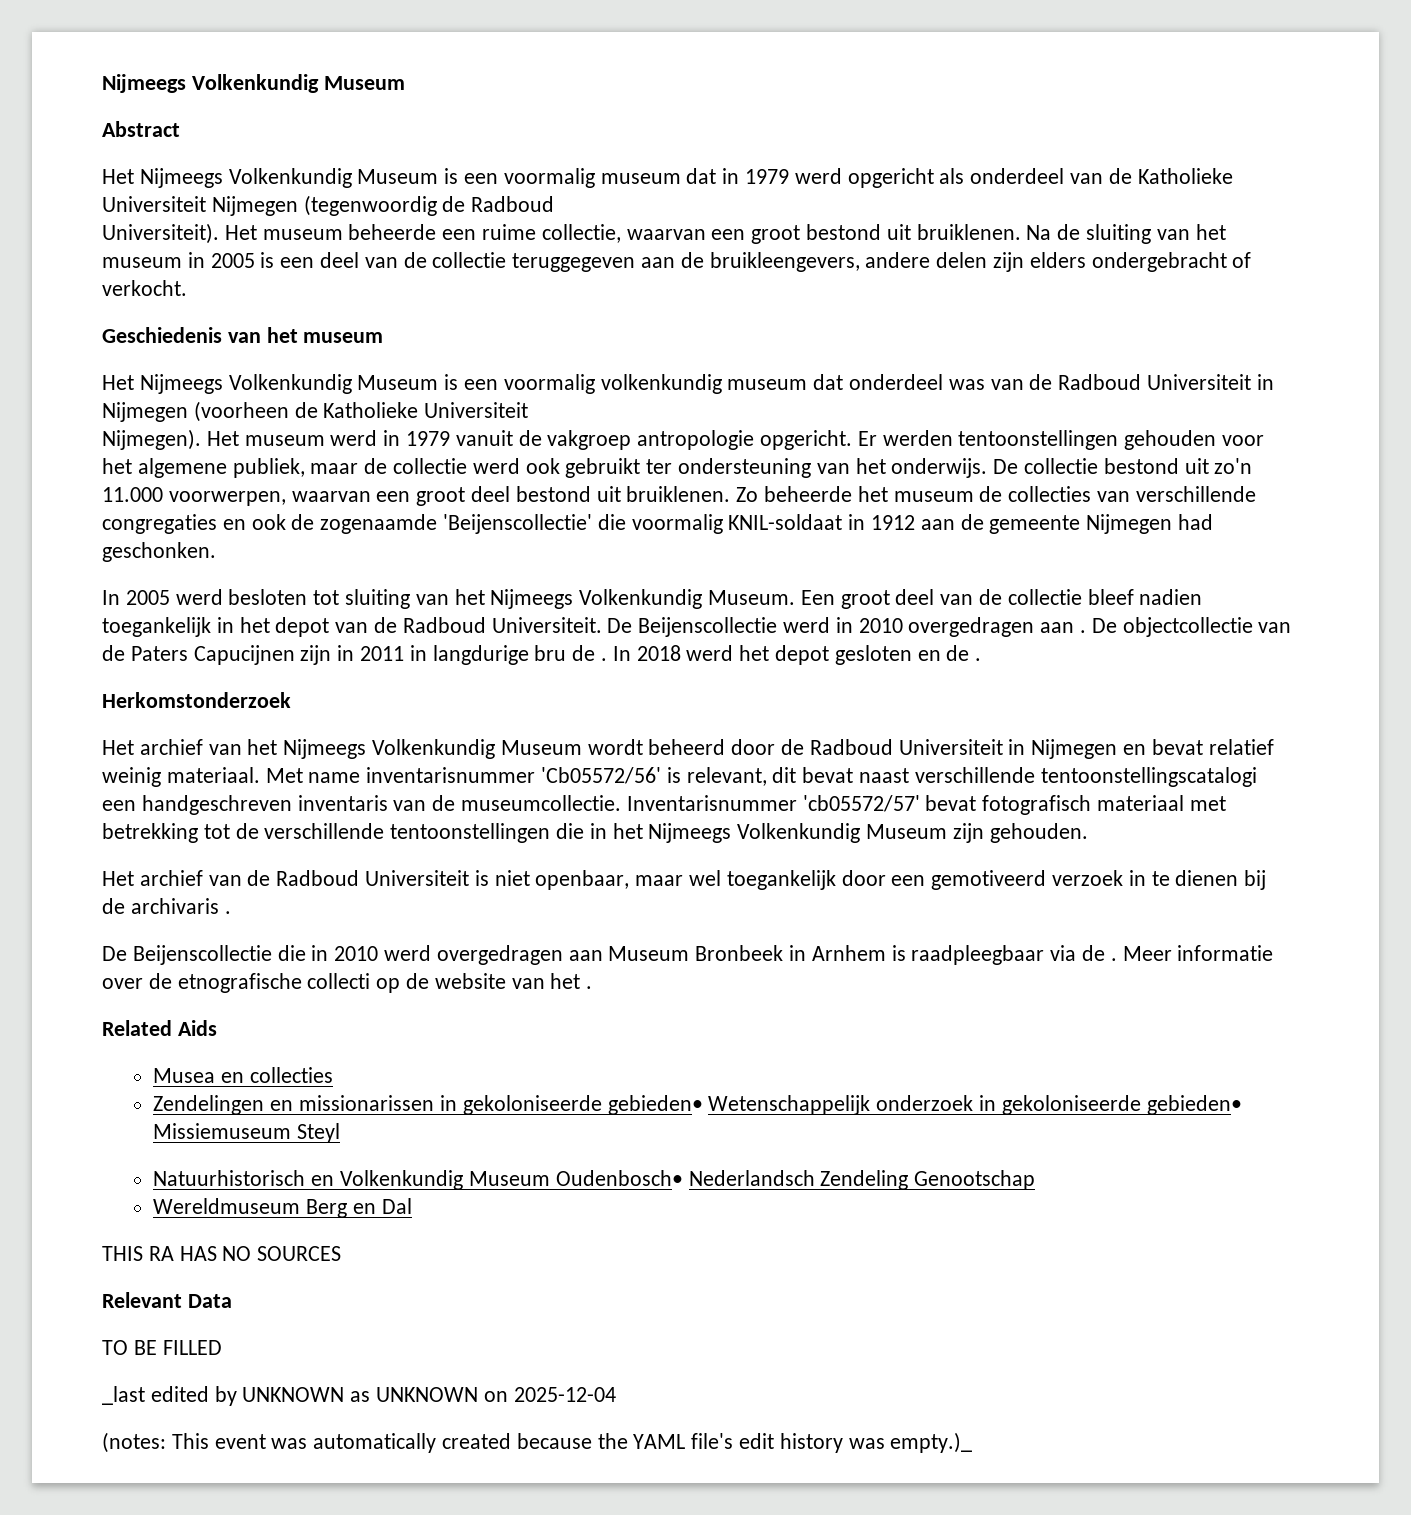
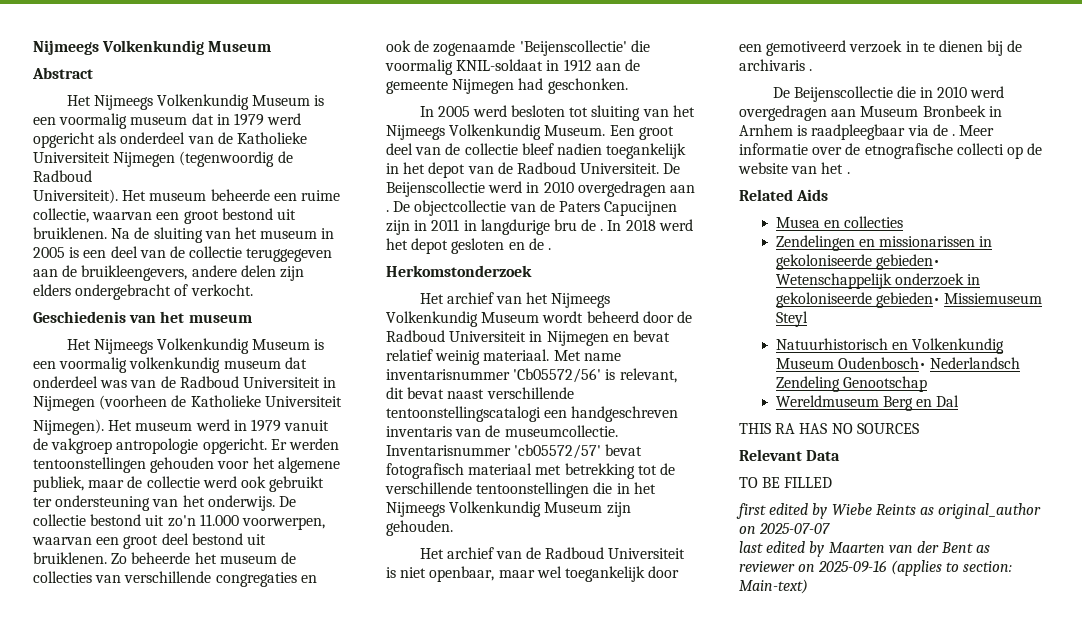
[102,1386,616,1406] [102,1432,973,1453] _last edited by UNKNOWN as UNKNOWN on 2025-12-04 // (notes: This event was automatically created because the YAML file's edit history was empty.)_ -> [736,503,1042,519] [739,523,831,534] [739,541,991,557] [739,560,1012,576] [739,579,808,594] first edited by Wiebe Reints as original_author on 2025-07-07 // last edited by Maarten van der Bent as reviewer on 2025-09-16 (applies to section: Main-text)

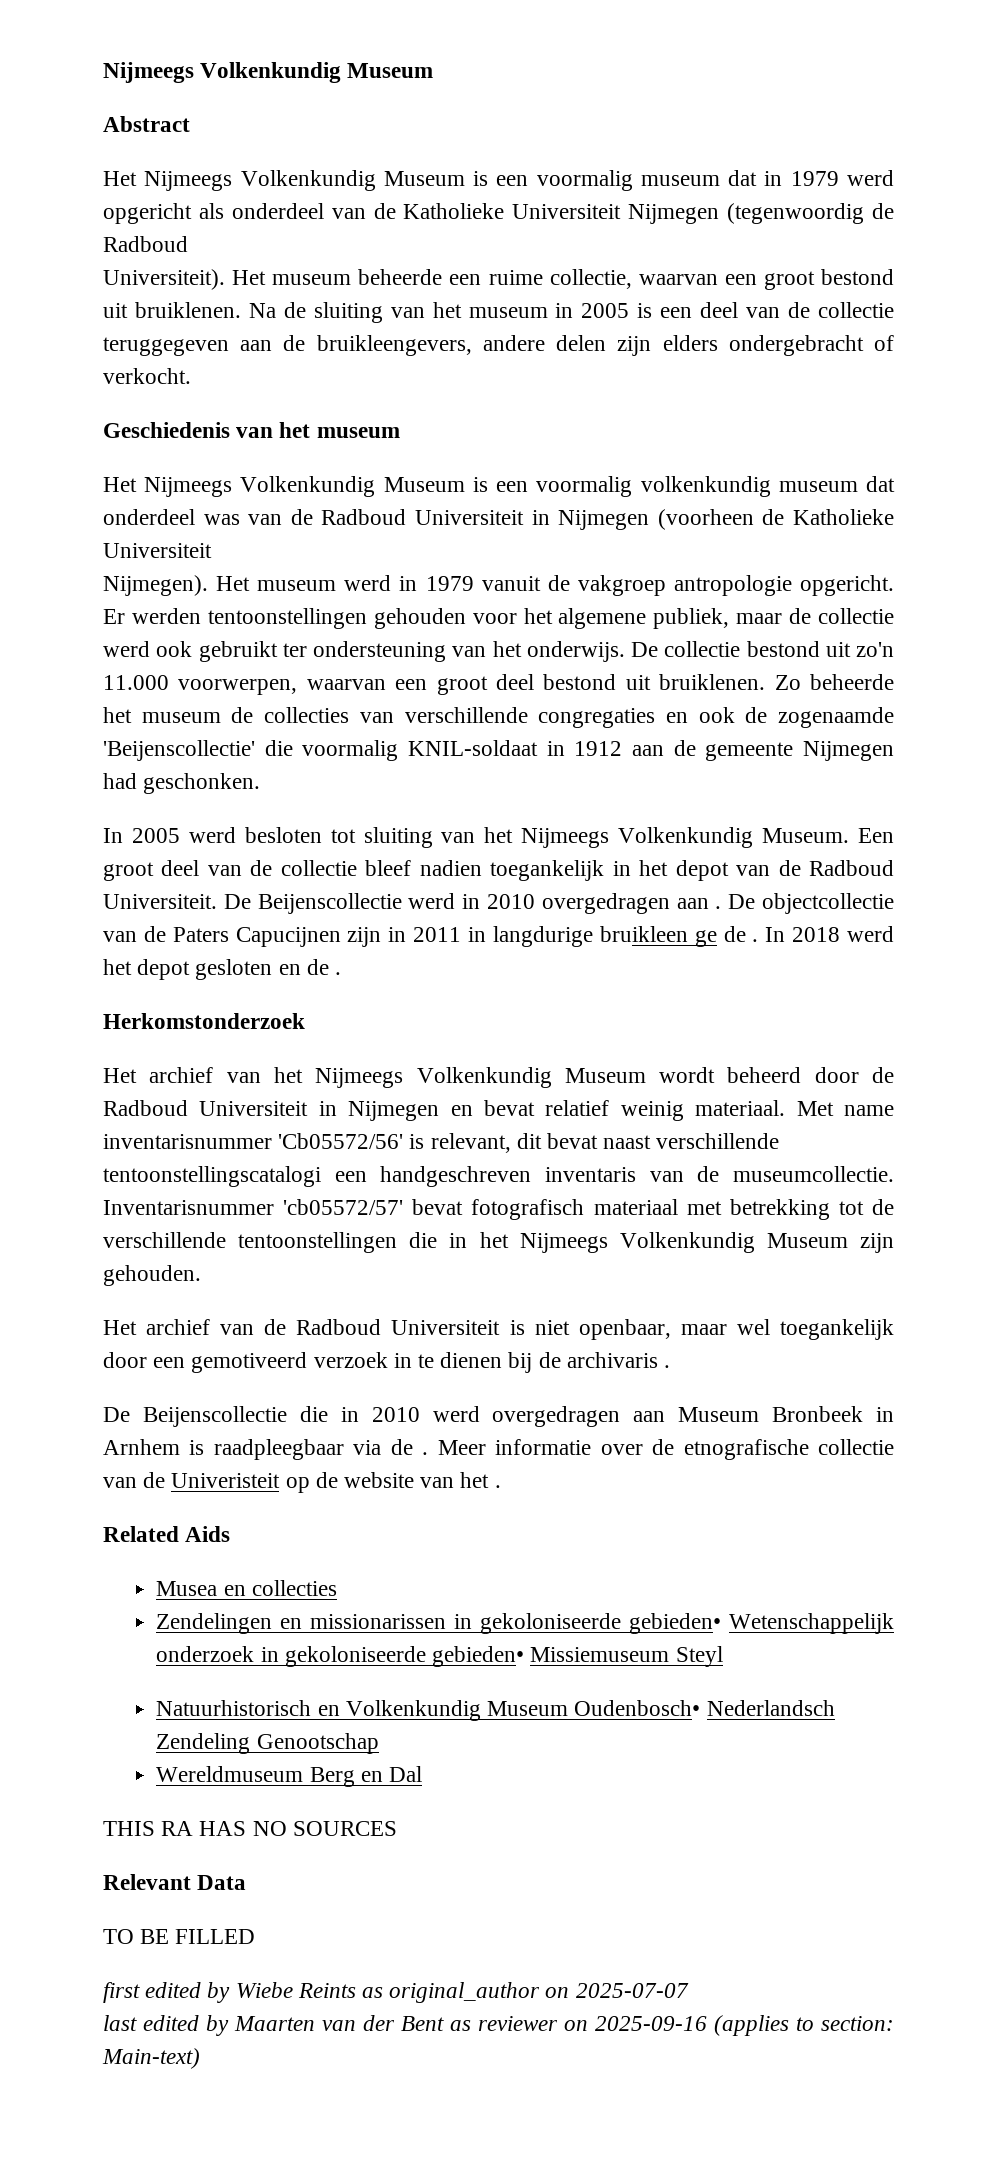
[553,219,577,231] bru -> [599,926,717,947] bruikleen ge
[956,143,1004,155] collecti -> [818,1439,894,1455] [103,1472,281,1488] collectie van de Univeristeit

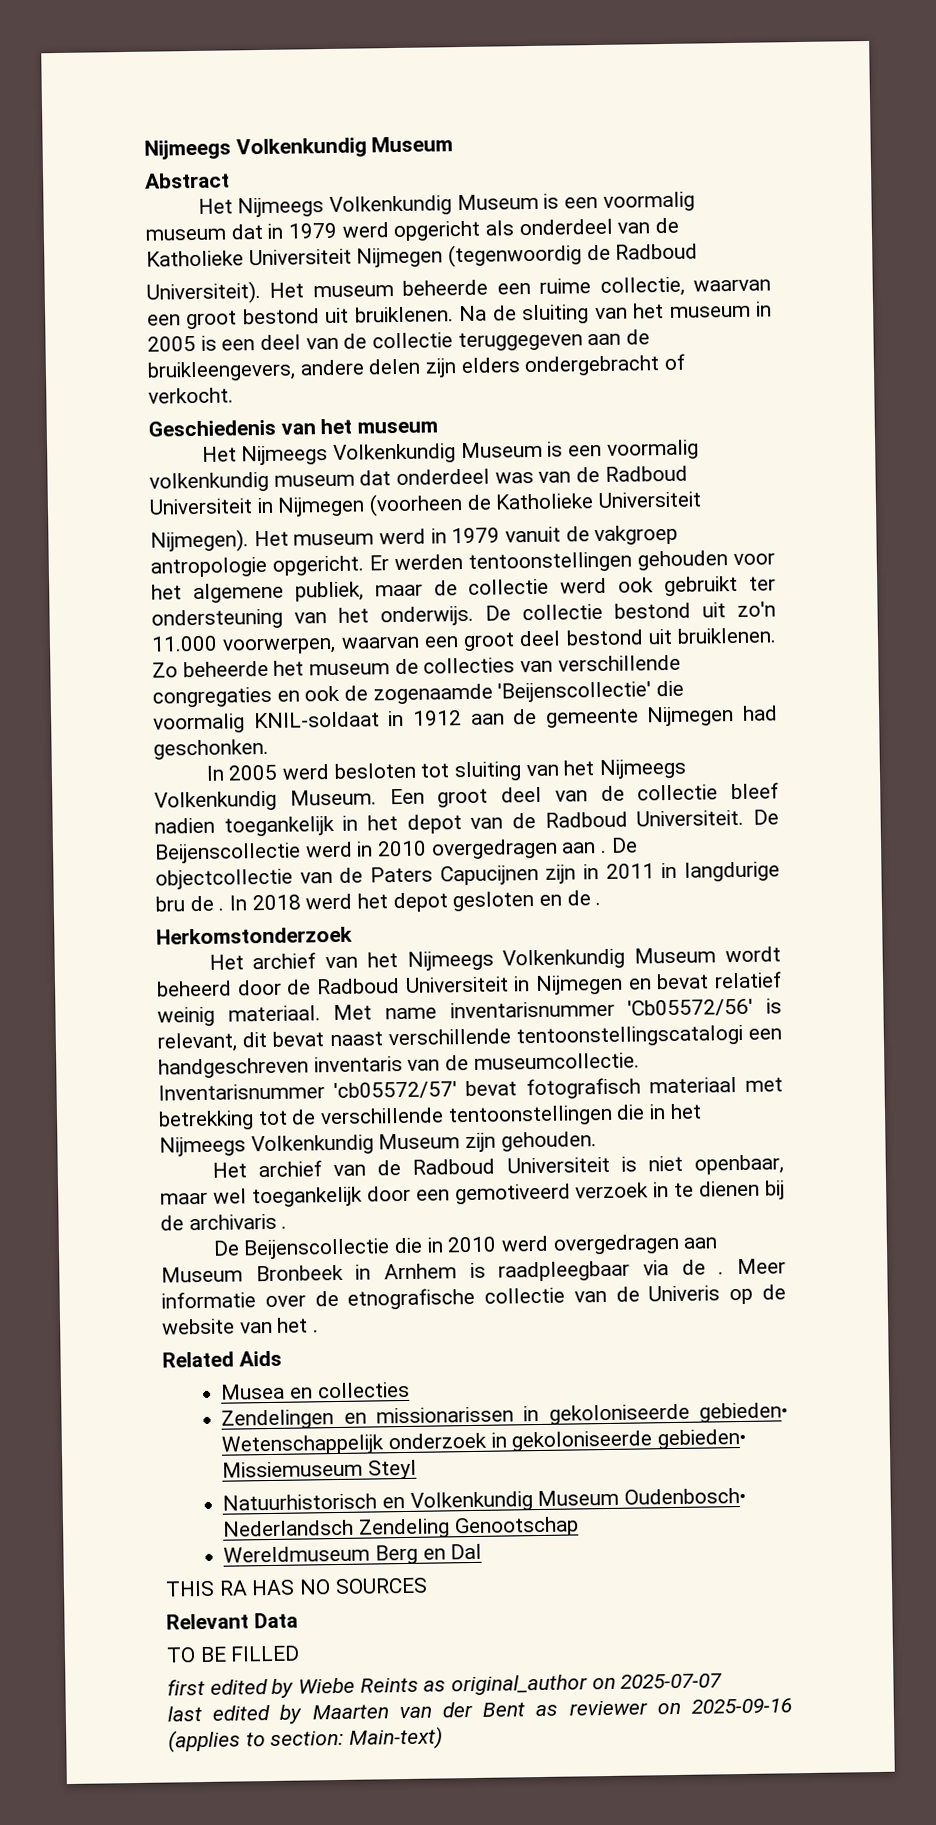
[599,926,717,947] bruikleen ge -> [155,896,185,912] bru
[171,1473,281,1488] Univeristeit -> [648,1285,721,1302] Univeris

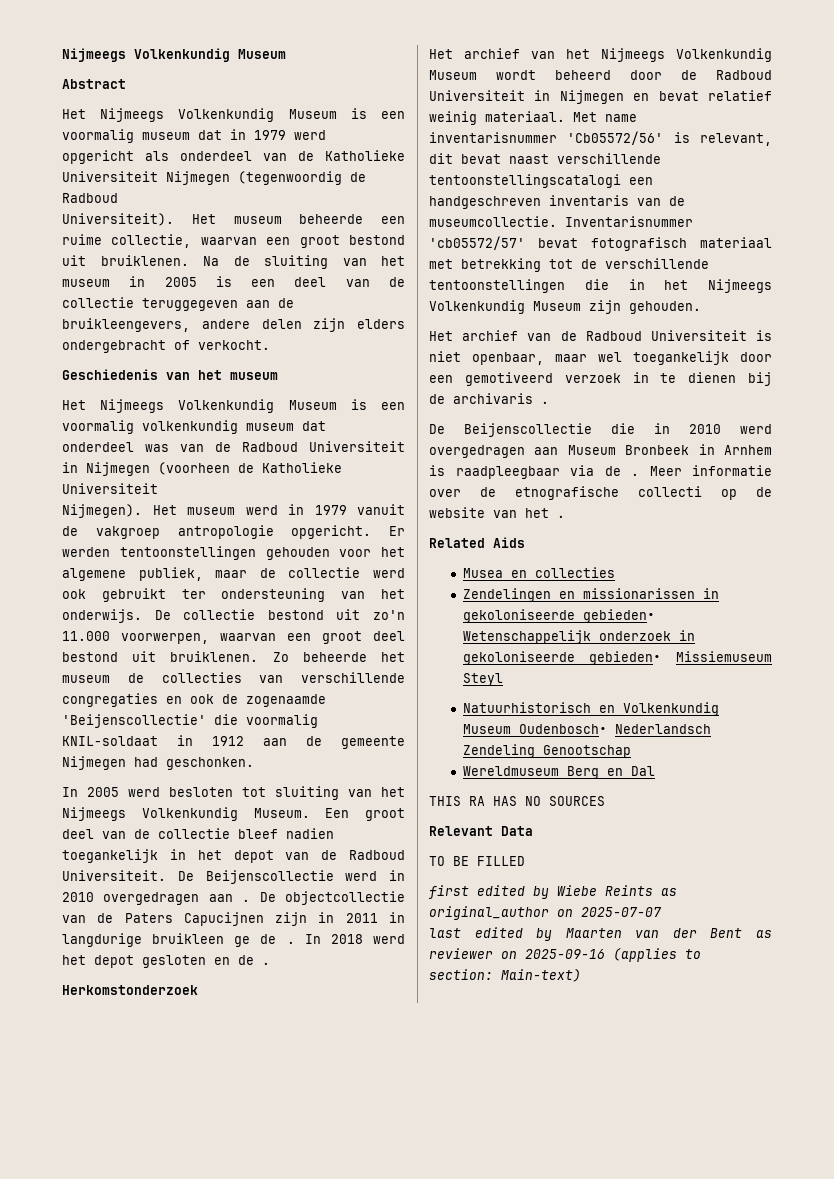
[155,896,185,912] bru -> [152,933,251,947] bruikleen ge
[484,1285,721,1304] collectie van de Univeris -> [638,486,702,497] collecti

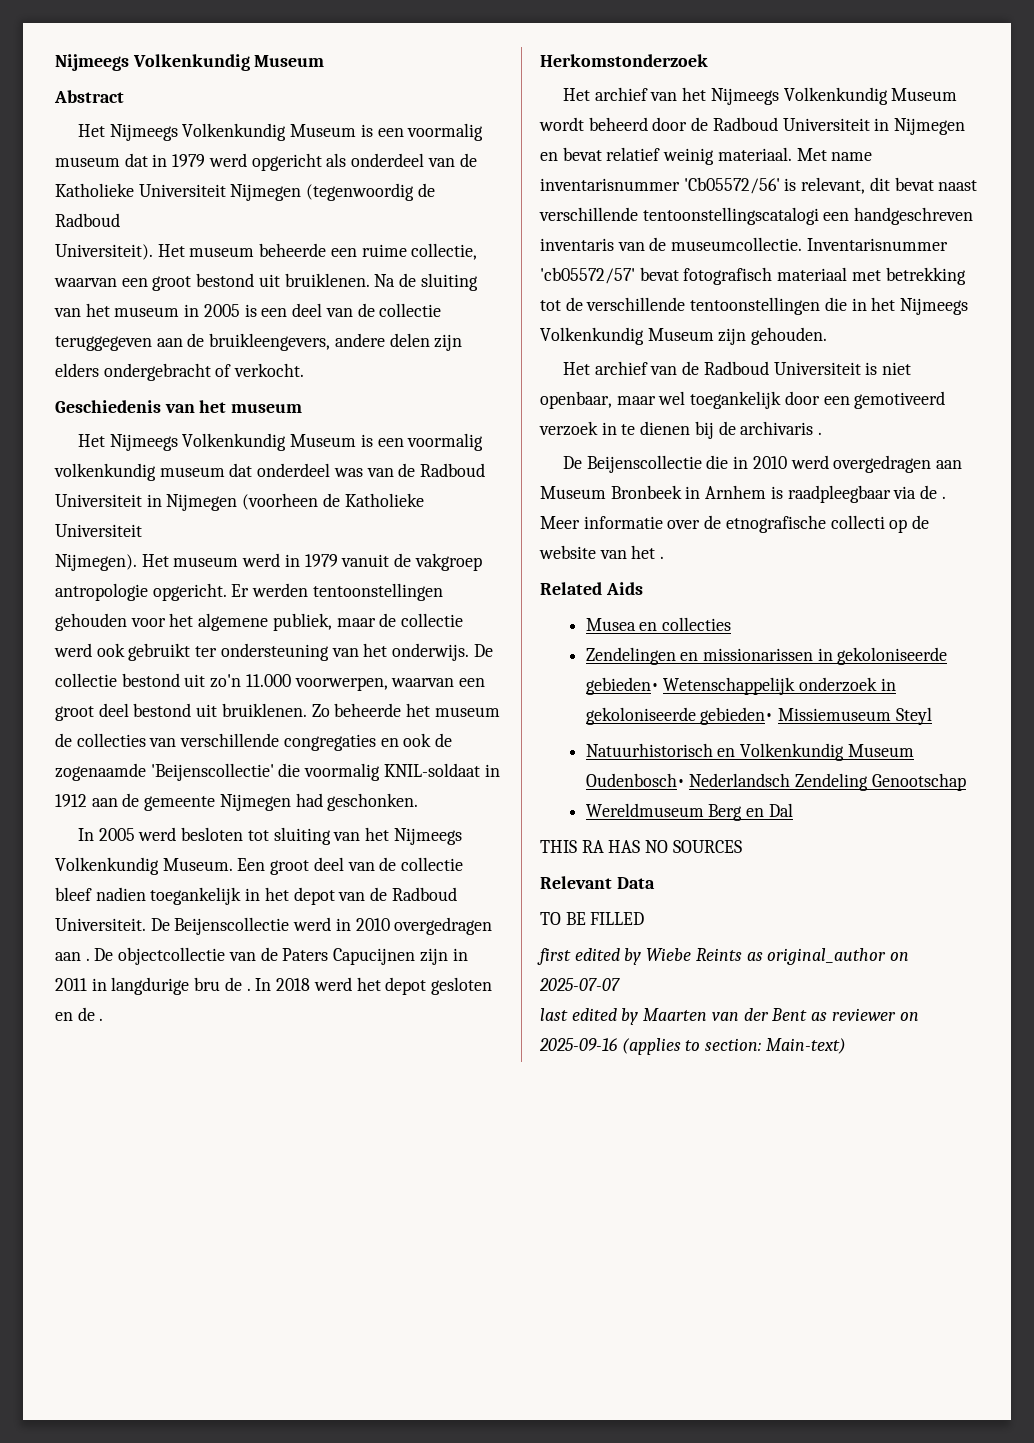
[152,933,251,947] bruikleen ge -> [194,977,221,991] bru

